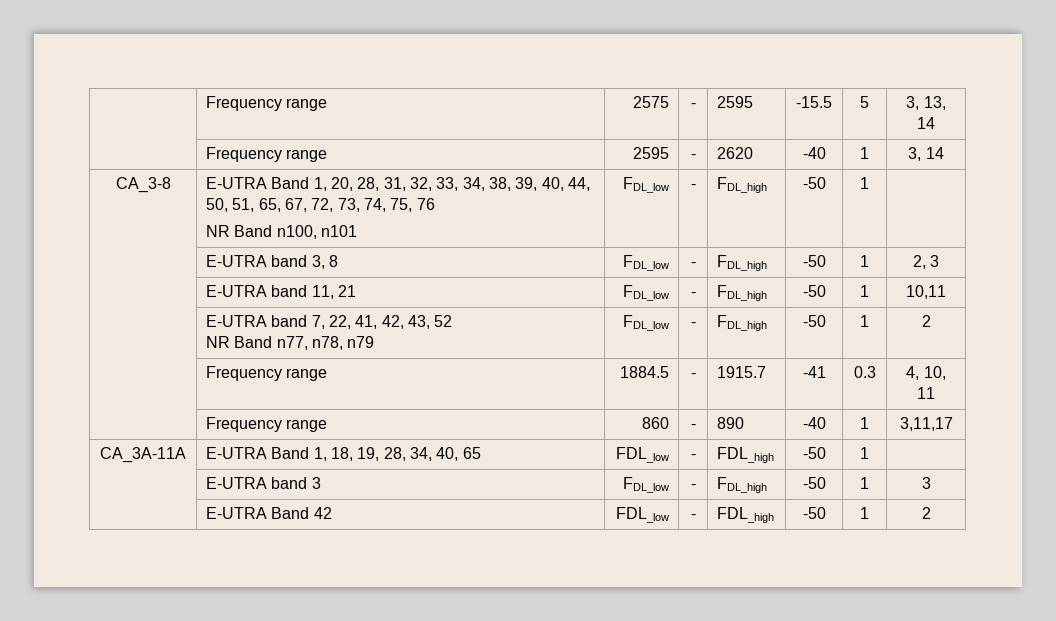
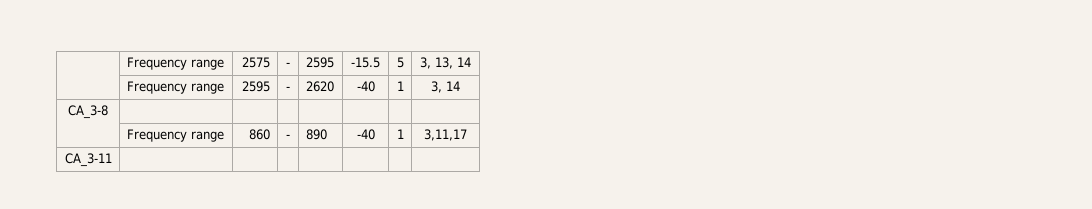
[206,177,590,191] [206,198,435,212] [206,225,358,239] [622,177,669,193] [690,184,696,189] [717,177,768,193] [802,177,826,189] [860,177,869,189] [206,255,339,269] [622,255,669,271] [690,262,696,267] [717,255,768,271] [802,255,826,267] [860,255,869,267] [912,255,940,269] [206,285,357,299] [622,285,669,301] [690,292,696,297] [717,285,768,301] [802,285,826,297] [860,285,869,297] [906,285,946,299] [206,315,453,329] [206,336,375,350] [622,315,669,331] [690,322,696,327] [717,315,768,331] [802,315,826,327] [860,315,869,327] [921,315,931,327] [206,366,328,381] [619,366,669,378] [690,373,696,378] [717,366,767,378] [802,366,826,378] [853,366,876,378] [906,366,946,380] [917,387,935,399] E-UTRA Band 1, 20, 28, 31, 32, 33, 34, 38, 39, 40, 44, 50, 51, 65, 67, 72, 73, 74, 75, 76 // NR Band n100, n101 | FDL_low | - | FDL_high | -50 | 1 | // | E-UTRA band 3, 8 | FDL_low | - | FDL_high | -50 | 1 | 2, 3 // | E-UTRA band 11, 21 | FDL_low | - | FDL_high | -50 | 1 | 10,11 // | E-UTRA band 7, 22, 41, 42, 43, 52 // NR Band n77, n78, n79 | FDL_low | - | FDL_high | -50 | 1 | 2 // | Frequency range | 1884.5 | - | 1915.7 | -41 | 0.3 | 4, 10, 11 -> (108, 112) | | | | | |
[100,447,186,463] [206,447,481,461] [615,447,669,463] [690,454,696,459] [717,447,775,463] [802,447,826,459] [860,447,869,459] [206,477,321,489] [622,477,669,493] [690,484,696,489] [717,477,768,493] [802,477,826,489] [860,477,869,489] [921,477,931,489] [206,507,332,519] [615,507,669,523] [690,514,696,519] [717,507,775,523] [802,507,826,519] [860,507,869,519] [921,507,931,519] CA_3A-11A | E-UTRA Band 1, 18, 19, 28, 34, 40, 65 | FDL_low | - | FDL_high | -50 | 1 | // | E-UTRA band 3 | FDL_low | - | FDL_high | -50 | 1 | 3 // | E-UTRA Band 42 | FDL_low | - | FDL_high | -50 | 1 | 2 -> [64,153,112,167] CA_3-11 | | | | | | |

